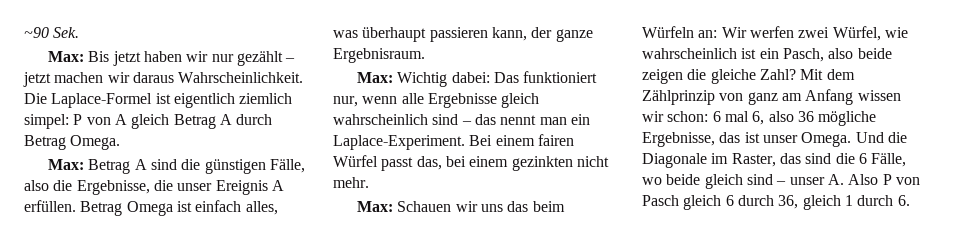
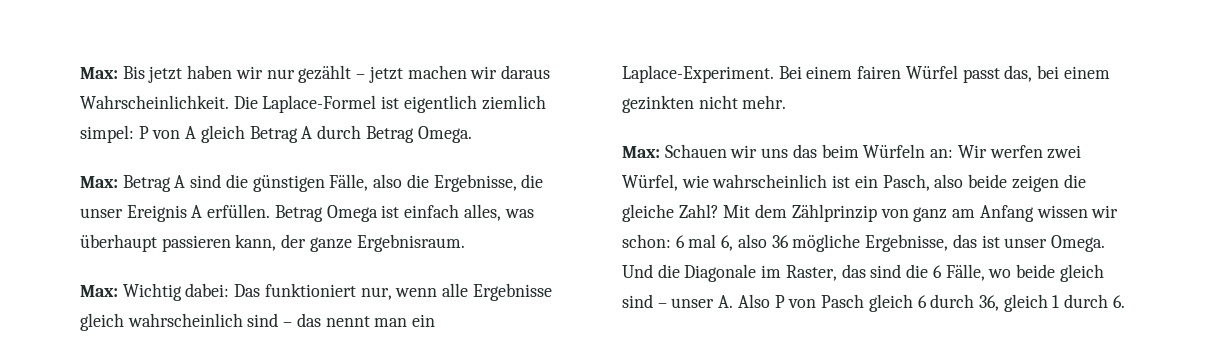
[24,27,80,38] ~90 Sek. // -> (80, 73) none

